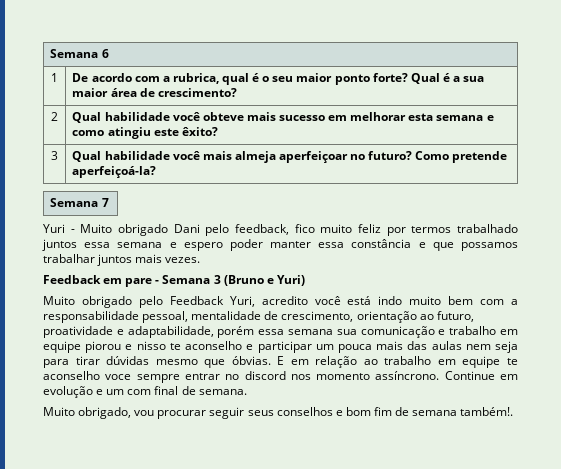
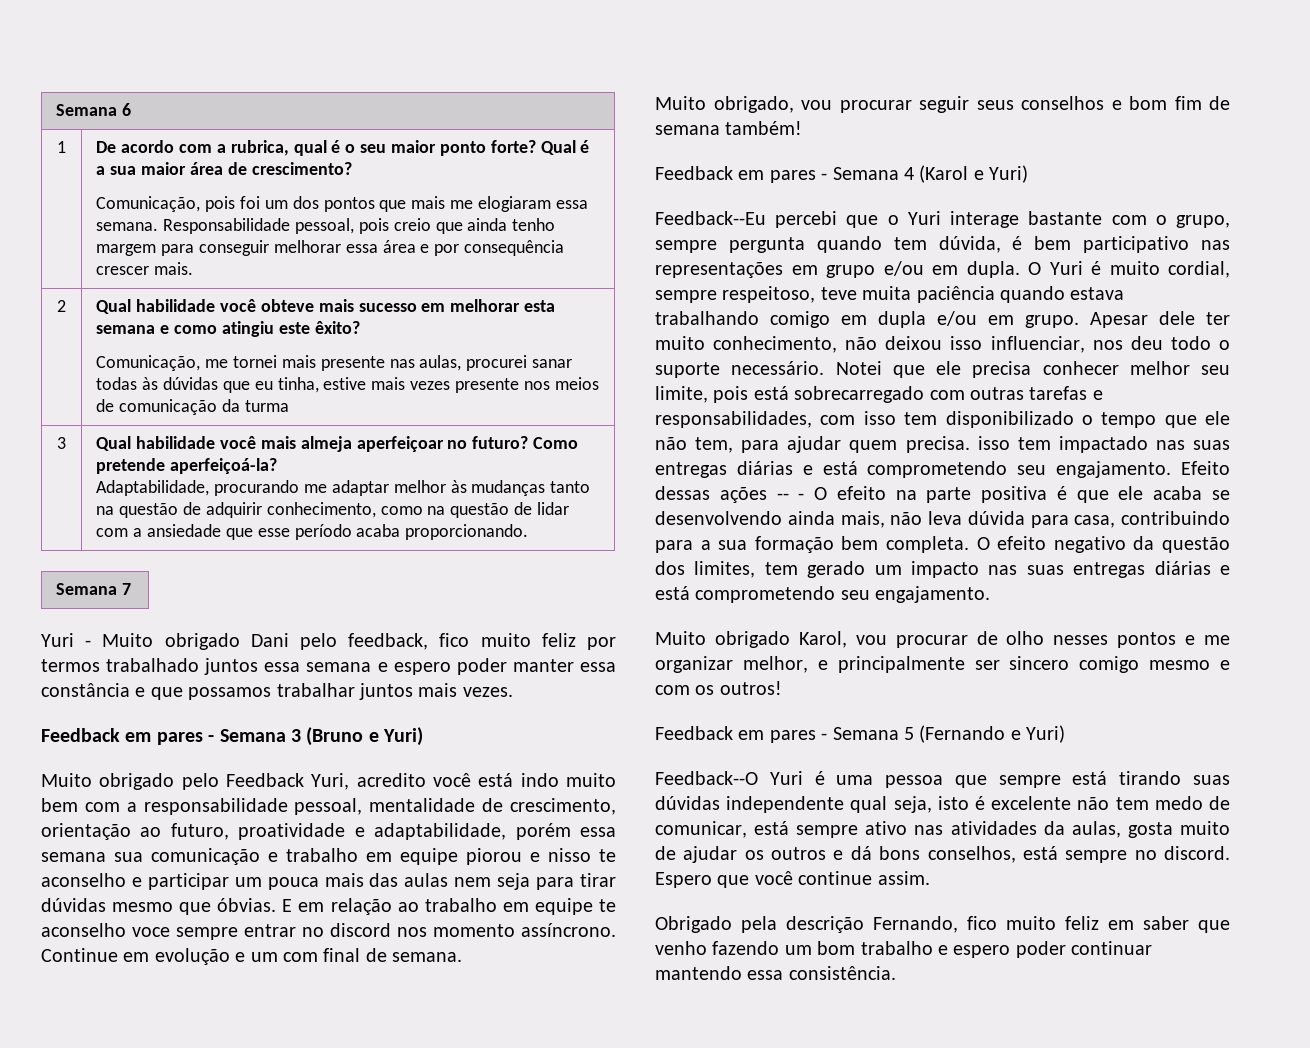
(237, 92) none -> [96,196,588,212] [96,218,556,234] [96,240,565,256] [96,262,194,275] // Comunicação, pois foi um dos pontos que mais me elogiaram essa semana. Responsabilidade pessoal, pois creio que ainda tenho margem para conseguir melhorar essa área e por consequência crescer mais.
(218, 131) none -> [96,355,573,371] [96,377,599,393] [96,399,289,415] // Comunicação, me tornei mais presente nas aulas, procurei sanar todas às dúvidas que eu tinha, estive mais vezes presente nos meios de comunicação da turma
(157, 172) none -> [96,480,591,496] [96,502,569,518] [96,524,529,540] // Adaptabilidade, procurando me adaptar melhor às mudanças tanto na questão de adquirir conhecimento, como na questão de lidar com a ansiedade que esse período acaba proporcionando.
[125,278,153,287] pare -> [156,732,203,745] pares
[460,407,514,416] também!. -> [725,121,803,135] [655,165,1029,183] [655,211,1230,228] [655,236,1230,253] [655,261,1230,278] [655,286,1125,303] [655,311,1230,328] [655,336,1230,353] [655,361,1230,378] [655,386,1103,403] [655,411,1230,428] [655,436,1230,453] [655,461,1230,478] [655,486,1230,503] [655,511,1230,528] [655,536,1230,553] [655,561,1230,578] [655,586,991,603] [655,631,1230,648] [655,656,1230,673] [655,681,782,695] [655,725,1066,743] [655,771,1230,788] [655,796,1230,813] [655,821,1230,838] [655,846,1230,863] [655,871,930,888] [655,916,1230,933] [655,941,1153,958] [655,966,896,980] também! // Feedback em pares - Semana 4 (Karol e Yuri) // Feedback--Eu percebi que o Yuri interage bastante com o grupo, sempre pergunta quando tem dúvida, é bem participativo nas representações em grupo e/ou em dupla. O Yuri é muito cordial, sempre respeitoso, teve muita paciência quando estava trabalhando comigo em dupla e/ou em grupo. Apesar dele ter muito conhecimento, não deixou isso influenciar, nos deu todo o suporte necessário. Notei que ele precisa conhecer melhor seu limite, pois está sobrecarregado com outras tarefas e responsabilidades, com isso tem disponibilizado o tempo que ele não tem, para ajudar quem precisa. isso tem impactado nas suas entregas diárias e está comprometendo seu engajamento. Efeito dessas ações -- - O efeito na parte positiva é que ele acaba se desenvolvendo ainda mais, não leva dúvida para casa, contribuindo para a sua formação bem completa. O efeito negativo da questão dos limites, tem gerado um impacto nas suas entregas diárias e está comprometendo seu engajamento. // Muito obrigado Karol, vou procurar de olho nesses pontos e me organizar melhor, e principalmente ser sincero comigo mesmo e com os outros! // Feedback em pares - Semana 5 (Fernando e Yuri) // Feedback--O Yuri é uma pessoa que sempre está tirando suas dúvidas independente qual seja, isto é excelente não tem medo de comunicar, está sempre ativo nas atividades da aulas, gosta muito de ajudar os outros e dá bons conselhos, está sempre no discord. Espero que você continue assim. // Obrigado pela descrição Fernando, fico muito feliz em saber que venho fazendo um bom trabalho e espero poder continuar mantendo essa consistência.

